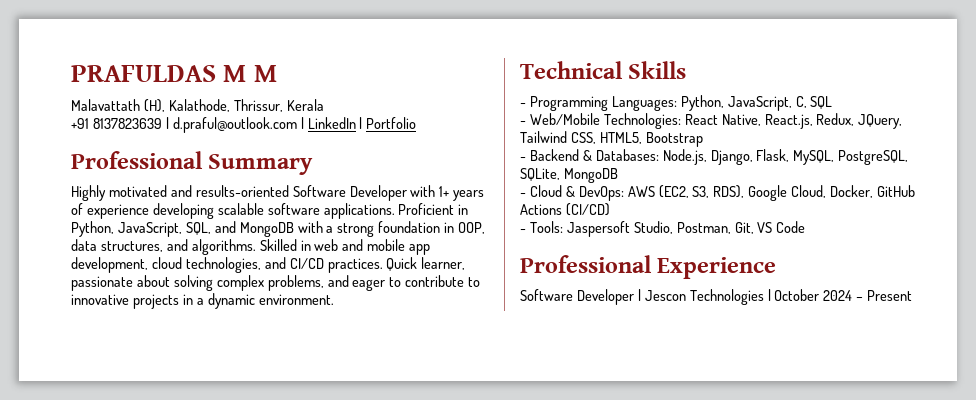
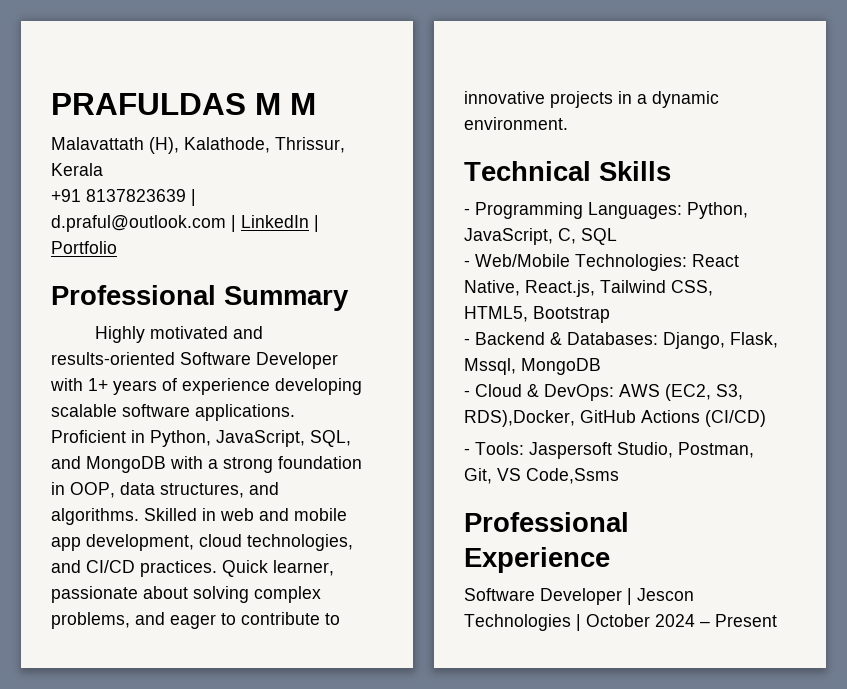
[816,113,903,129] Redux, JQuery, -> (595, 288) none
[662,149,707,165] Node.js, -> (658, 338) none
[793,150,909,165] [520,168,560,181] MySQL, PostgreSQL, SQLite, -> [464,358,516,375] Mssql,
[713,185,874,201] RDS), Google Cloud, Docker, -> [464,410,575,427] RDS),Docker,
[776,221,806,233] Code -> [526,468,619,484] Code,Ssms

